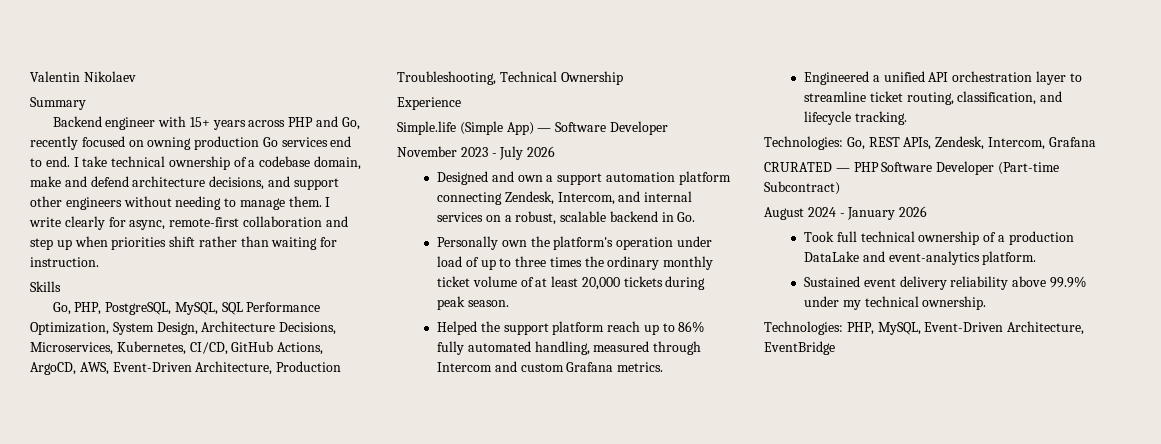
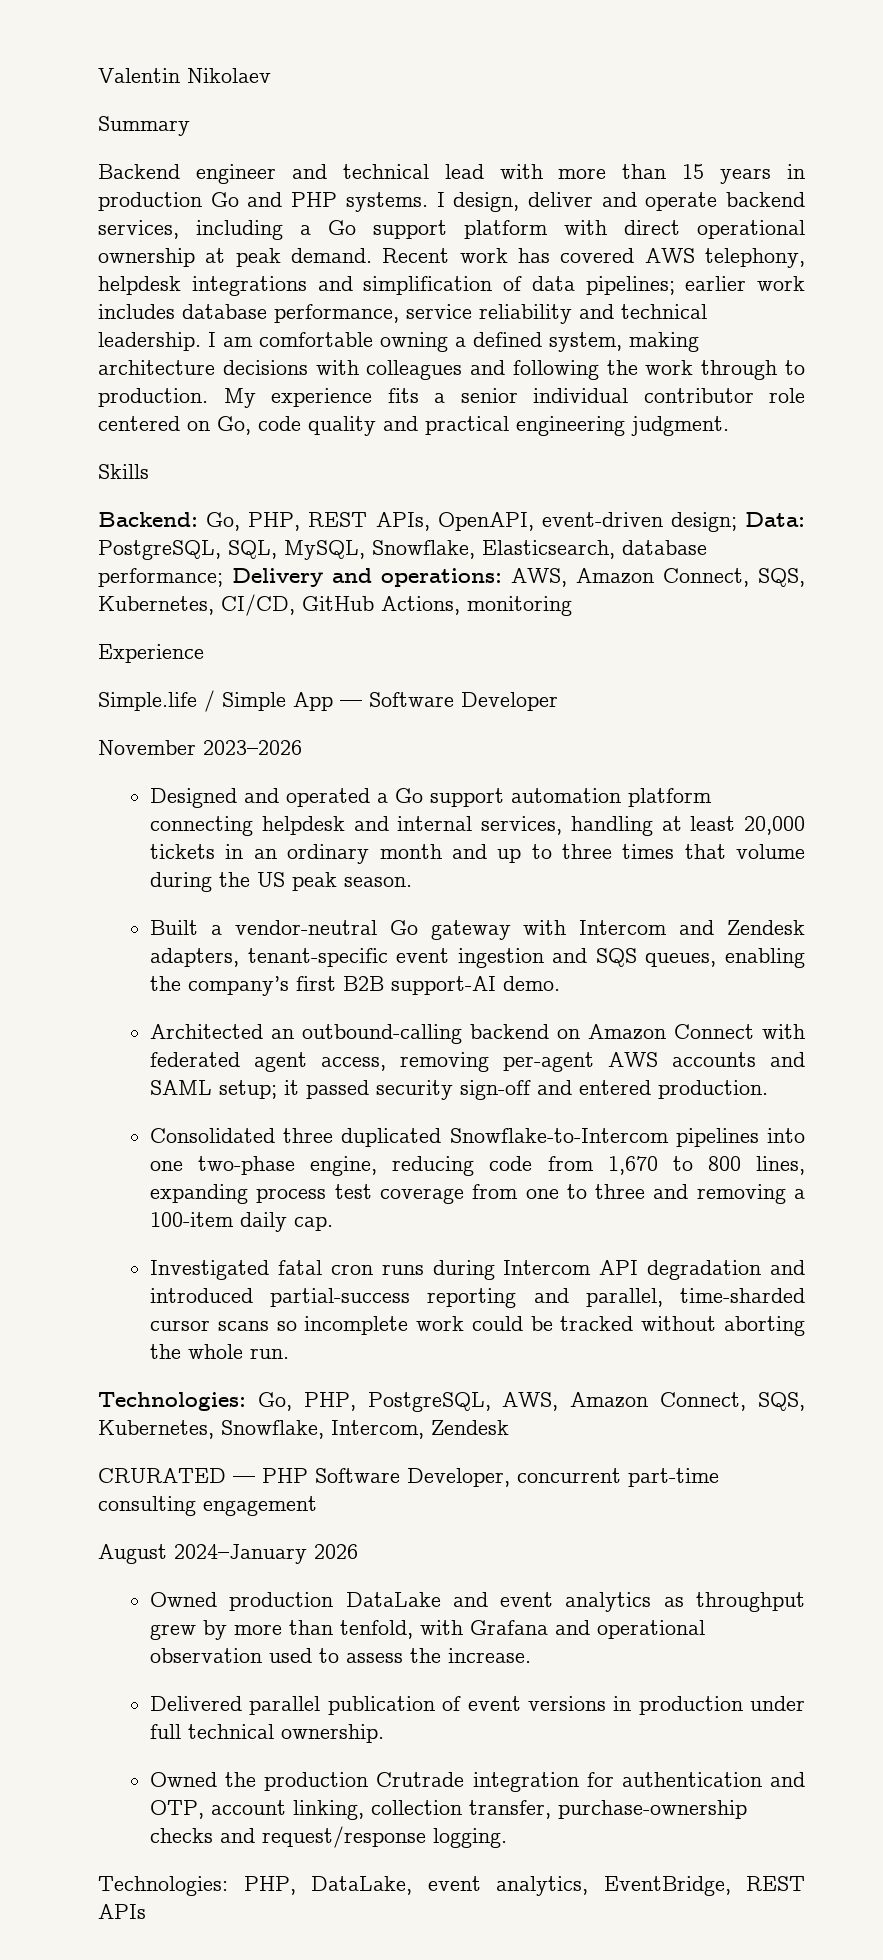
[158,116,360,130] [30,136,352,150] [30,156,362,170] [30,176,339,190] [30,196,331,210] [29,216,348,230] [30,236,338,250] [30,257,99,267] with 15+ years across PHP and Go, recently focused on owning production Go services end to end. I take technical ownership of a codebase domain, make and defend architecture decisions, and support other engineers without needing to manage them. I write clearly for async, remote-first collaboration and step up when priorities shift rather than waiting for instruction. -> [291,164,805,184] [98,192,805,212] [98,220,805,240] [98,248,805,268] [98,276,805,296] [98,304,707,324] [98,332,699,352] [98,360,806,380] [98,388,805,408] [98,416,729,436] and technical lead with more than 15 years in production Go and PHP systems. I design, deliver and operate backend services, including a Go support platform with direct operational ownership at peak demand. Recent work has covered AWS telephony, helpdesk integrations and simplification of data pipelines; earlier work includes database performance, service reliability and technical leadership. I am comfortable owning a defined system, making architecture decisions with colleagues and following the work through to production. My experience fits a senior individual contributor role centered on Go, code quality and practical engineering judgment.
[52,302,321,315] [30,321,337,335] [30,341,324,355] [30,361,342,375] [397,71,623,85] Go, PHP, PostgreSQL, MySQL, SQL Performance Optimization, System Design, Architecture Decisions, Microservices, Kubernetes, CI/CD, GitHub Actions, ArgoCD, AWS, Event-Driven Architecture, Production Troubleshooting, Technical Ownership -> [98,512,805,532] [98,540,707,560] [98,568,805,587] [98,594,572,616] Backend: Go, PHP, REST APIs, OpenAPI, event-driven design; Data: PostgreSQL, SQL, MySQL, Snowflake, Elasticsearch, database performance; Delivery and operations: AWS, Amazon Connect, SQS, Kubernetes, CI/CD, GitHub Actions, monitoring
[459,121,534,135] (Simple App) -> [204,690,333,712] / Simple App
[460,146,556,160] 2023 - July 2026 -> [203,740,302,755] 2023–2026
[517,175,554,182] own a -> [286,788,424,807] operated a Go
[504,191,693,205] [436,211,696,225] [436,236,712,250] [436,256,714,270] [436,276,706,290] [436,296,509,310] [436,321,705,335] [436,341,702,355] [436,361,664,372] [803,71,1082,85] [803,91,1063,105] [803,111,907,125] [764,136,1096,150] [764,161,1059,175] [764,181,840,195] [764,206,928,220] [803,231,1074,245] [803,251,1037,265] [803,276,1086,290] [803,296,987,310] [764,321,1085,335] [764,341,835,355] Zendesk, Intercom, and internal services on a robust, scalable backend in Go. // Personally own the platform's operation under load of up to three times the ordinary monthly ticket volume of at least 20,000 tickets during peak season. // Helped the support platform reach up to 86% fully automated handling, measured through Intercom and custom Grafana metrics. // Engineered a unified API orchestration layer to streamline ticket routing, classification, and lifecycle tracking. // Technologies: Go, REST APIs, Zendesk, Intercom, Grafana // CRURATED — PHP Software Developer (Part-time Subcontract) // August 2024 - January 2026 // Took full technical ownership of a production DataLake and event-analytics platform. // Sustained event delivery reliability above 99.9% under my technical ownership. // Technologies: PHP, MySQL, Event-Driven Architecture, EventBridge -> [261,816,805,836] [150,844,805,864] [150,872,413,892] [150,920,805,940] [150,948,806,968] [150,976,561,996] [150,1024,805,1044] [150,1052,805,1072] [150,1080,769,1100] [150,1128,805,1147] [150,1156,806,1176] [150,1184,806,1204] [150,1212,334,1232] [150,1260,805,1280] [150,1288,805,1308] [150,1316,806,1336] [150,1344,290,1359] [98,1392,805,1412] [98,1420,509,1439] [98,1468,719,1487] [98,1496,317,1516] [98,1544,358,1564] [150,1592,805,1612] [150,1620,706,1640] [150,1648,532,1663] [150,1696,805,1715] [150,1724,385,1743] [150,1772,805,1792] [150,1800,748,1820] [150,1826,508,1848] [98,1876,805,1896] [98,1904,146,1919] helpdesk and internal services, handling at least 20,000 tickets in an ordinary month and up to three times that volume during the US peak season. // Built a vendor-neutral Go gateway with Intercom and Zendesk adapters, tenant-specific event ingestion and SQS queues, enabling the company’s first B2B support-AI demo. // Architected an outbound-calling backend on Amazon Connect with federated agent access, removing per-agent AWS accounts and SAML setup; it passed security sign-off and entered production. // Consolidated three duplicated Snowflake-to-Intercom pipelines into one two-phase engine, reducing code from 1,670 to 800 lines, expanding process test coverage from one to three and removing a 100-item daily cap. // Investigated fatal cron runs during Intercom API degradation and introduced partial-success reporting and parallel, time-sharded cursor scans so incomplete work could be tracked without aborting the whole run. // Technologies: Go, PHP, PostgreSQL, AWS, Amazon Connect, SQS, Kubernetes, Snowflake, Intercom, Zendesk // CRURATED — PHP Software Developer, concurrent part-time consulting engagement // August 2024–January 2026 // Owned production DataLake and event analytics as throughput grew by more than tenfold, with Grafana and operational observation used to assess the increase. // Delivered parallel publication of event versions in production under full technical ownership. // Owned the production Crutrade integration for authentication and OTP, account linking, collection transfer, purchase-ownership checks and request/response logging. // Technologies: PHP, DataLake, event analytics, EventBridge, REST APIs

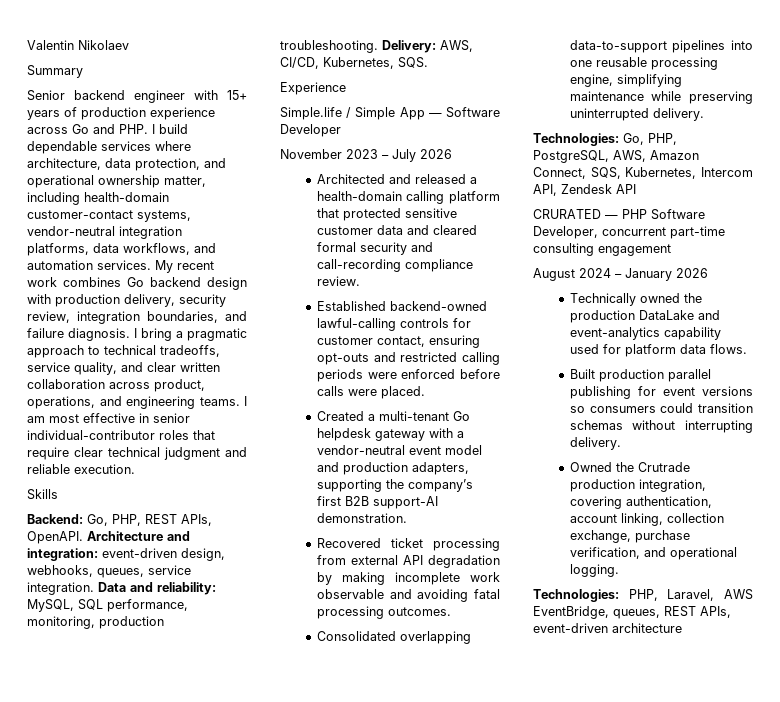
[98,164,805,184] [98,192,805,212] [98,220,805,240] [98,248,805,268] [98,276,805,296] [98,304,707,324] [98,332,699,352] [98,360,806,380] [98,388,805,408] [98,416,729,436] Backend engineer and technical lead with more than 15 years in production Go and PHP systems. I design, deliver and operate backend services, including a Go support platform with direct operational ownership at peak demand. Recent work has covered AWS telephony, helpdesk integrations and simplification of data pipelines; earlier work includes database performance, service reliability and technical leadership. I am comfortable owning a defined system, making architecture decisions with colleagues and following the work through to production. My experience fits a senior individual contributor role centered on Go, code quality and practical engineering judgment. -> [27,90,247,103] [27,107,215,120] [27,124,188,134] [27,141,191,154] [27,158,226,171] [27,175,206,188] [27,192,169,205] [27,210,191,222] [27,226,182,239] [27,243,216,256] [27,260,214,273] [27,277,247,290] [27,294,226,307] [27,311,247,324] [27,328,247,341] [27,345,220,358] [27,362,220,375] [27,379,205,392] [27,396,247,409] [27,413,190,423] [27,430,215,440] [27,447,247,460] [27,464,135,474] Senior backend engineer with 15+ years of production experience across Go and PHP. I build dependable services where architecture, data protection, and operational ownership matter, including health-domain customer-contact systems, vendor-neutral integration platforms, data workflows, and automation services. My recent work combines Go backend design with production delivery, security review, integration boundaries, and failure diagnosis. I bring a pragmatic approach to technical tradeoffs, service quality, and clear written collaboration across product, operations, and engineering teams. I am most effective in senior individual-contributor roles that require clear technical judgment and reliable execution.
[437,512,805,532] [98,540,707,560] [98,568,805,587] [98,594,572,616] OpenAPI, event-driven design; Data: PostgreSQL, SQL, MySQL, Snowflake, Elasticsearch, database performance; Delivery and operations: AWS, Amazon Connect, SQS, Kubernetes, CI/CD, GitHub Actions, monitoring -> [27,531,190,544] [27,548,225,561] [27,565,191,578] [27,582,216,595] [27,599,188,612] [27,616,164,629] [280,40,473,53] [280,57,428,69] OpenAPI. Architecture and integration: event-driven design, webhooks, queues, service integration. Data and reliability: MySQL, SQL performance, monitoring, production troubleshooting. Delivery: AWS, CI/CD, Kubernetes, SQS.
[203,740,302,755] [150,788,713,808] [150,816,805,836] [150,844,805,864] [150,872,413,892] [150,920,805,940] [150,948,806,968] 2023–2026 // Designed and operated a Go support automation platform connecting helpdesk and internal services, handling at least 20,000 tickets in an ordinary month and up to three times that volume during the US peak season. // Built a vendor-neutral Go gateway with Intercom and Zendesk adapters, tenant-specific event ingestion and SQS queues, enabling -> [346,149,452,162] [316,174,477,184] [316,191,500,204] [316,208,457,221] [316,225,477,235] [316,242,433,255] [316,259,473,272] [316,276,360,286] [316,301,487,311] [316,318,471,331] [316,335,480,348] [316,352,500,365] [316,369,500,382] [316,386,425,399] [316,411,470,421] [316,428,464,441] [316,445,482,455] [316,462,469,475] [316,479,382,492] 2023 – July 2026 // Architected and released a health-domain calling platform that protected sensitive customer data and cleared formal security and call-recording compliance review. // Established backend-owned lawful-calling controls for customer contact, ensuring opt-outs and restricted calling periods were enforced before calls were placed. // Created a multi-tenant Go helpdesk gateway with a vendor-neutral event model and production adapters, supporting
[503,976,561,991] [150,1024,805,1044] [150,1052,805,1072] [150,1080,769,1100] [150,1128,805,1147] [150,1156,806,1176] [150,1184,806,1204] [150,1212,334,1232] [150,1260,805,1280] [150,1288,805,1308] [150,1316,806,1336] [150,1344,290,1359] demo. // Architected an outbound-calling backend on Amazon Connect with federated agent access, removing per-agent AWS accounts and SAML setup; it passed security sign-off and entered production. // Consolidated three duplicated Snowflake-to-Intercom pipelines into one two-phase engine, reducing code from 1,670 to 800 lines, expanding process test coverage from one to three and removing a 100-item daily cap. // Investigated fatal cron runs during Intercom API degradation and introduced partial-success reporting and parallel, time-sharded cursor scans so incomplete work could be tracked without aborting the whole run. -> [316,513,407,523] [316,538,500,551] [316,555,500,568] [316,572,500,585] [316,589,500,602] [316,606,451,619] [316,631,471,644] [569,40,753,53] [569,57,718,70] [569,74,682,87] [569,91,753,104] [569,108,704,121] demonstration. // Recovered ticket processing from external API degradation by making incomplete work observable and avoiding fatal processing outcomes. // Consolidated overlapping data-to-support pipelines into one reusable processing engine, simplifying maintenance while preserving uninterrupted delivery.
[221,1420,509,1439] Snowflake, Intercom, Zendesk -> [701,167,753,177] [533,184,636,196] Intercom API, Zendesk API
[174,1544,358,1564] [150,1592,805,1612] [150,1620,706,1640] [150,1648,532,1663] [150,1696,805,1715] [150,1724,385,1743] [150,1772,805,1792] [150,1800,748,1820] [150,1826,508,1848] [98,1876,805,1896] [98,1904,146,1919] 2024–January 2026 // Owned production DataLake and event analytics as throughput grew by more than tenfold, with Grafana and operational observation used to assess the increase. // Delivered parallel publication of event versions in production under full technical ownership. // Owned the production Crutrade integration for authentication and OTP, account linking, collection transfer, purchase-ownership checks and request/response logging. // Technologies: PHP, DataLake, event analytics, EventBridge, REST APIs -> [579,268,708,281] [569,293,702,306] [569,310,720,323] [569,327,721,340] [569,344,747,357] [569,369,711,382] [569,386,753,399] [569,403,753,413] [569,420,753,433] [569,437,621,450] [569,462,690,472] [569,479,706,492] [569,496,712,509] [569,513,724,526] [569,530,690,543] [569,547,737,560] [569,564,619,577] [533,589,753,602] [533,606,731,619] [533,623,682,633] 2024 – January 2026 // Technically owned the production DataLake and event-analytics capability used for platform data flows. // Built production parallel publishing for event versions so consumers could transition schemas without interrupting delivery. // Owned the Crutrade production integration, covering authentication, account linking, collection exchange, purchase verification, and operational logging. // Technologies: PHP, Laravel, AWS EventBridge, queues, REST APIs, event-driven architecture

